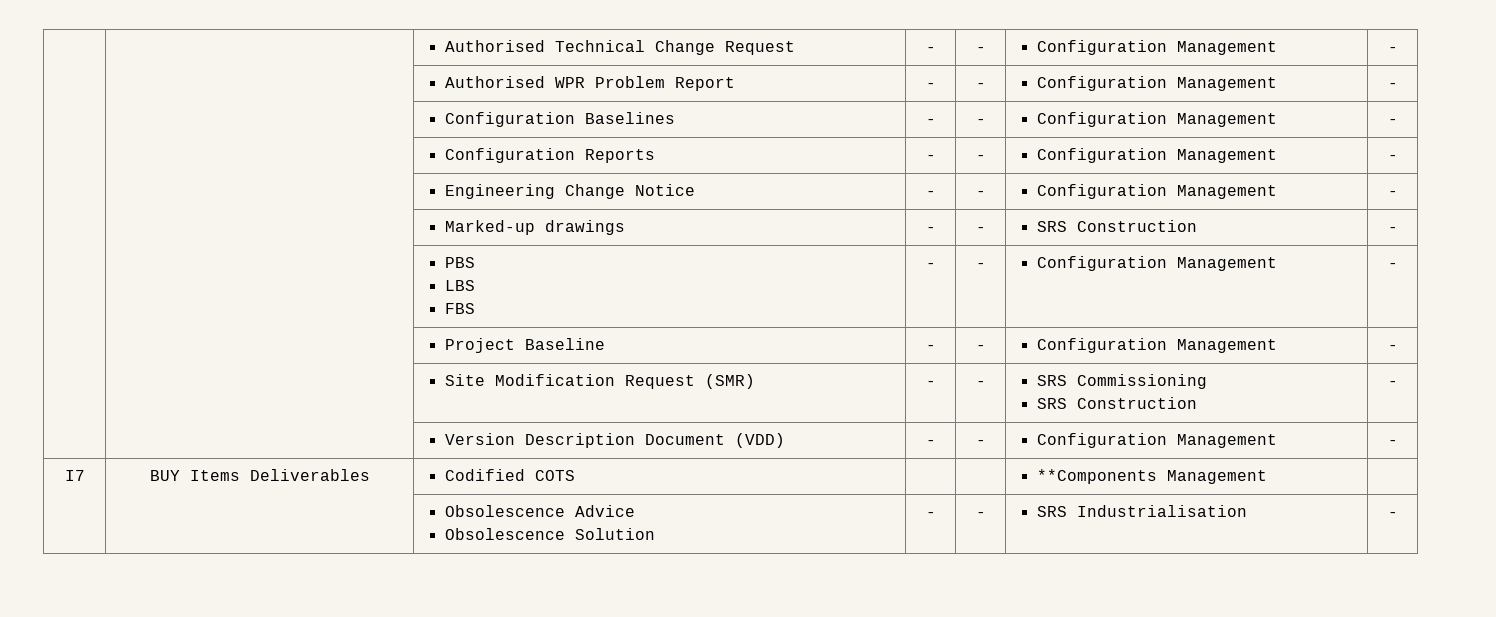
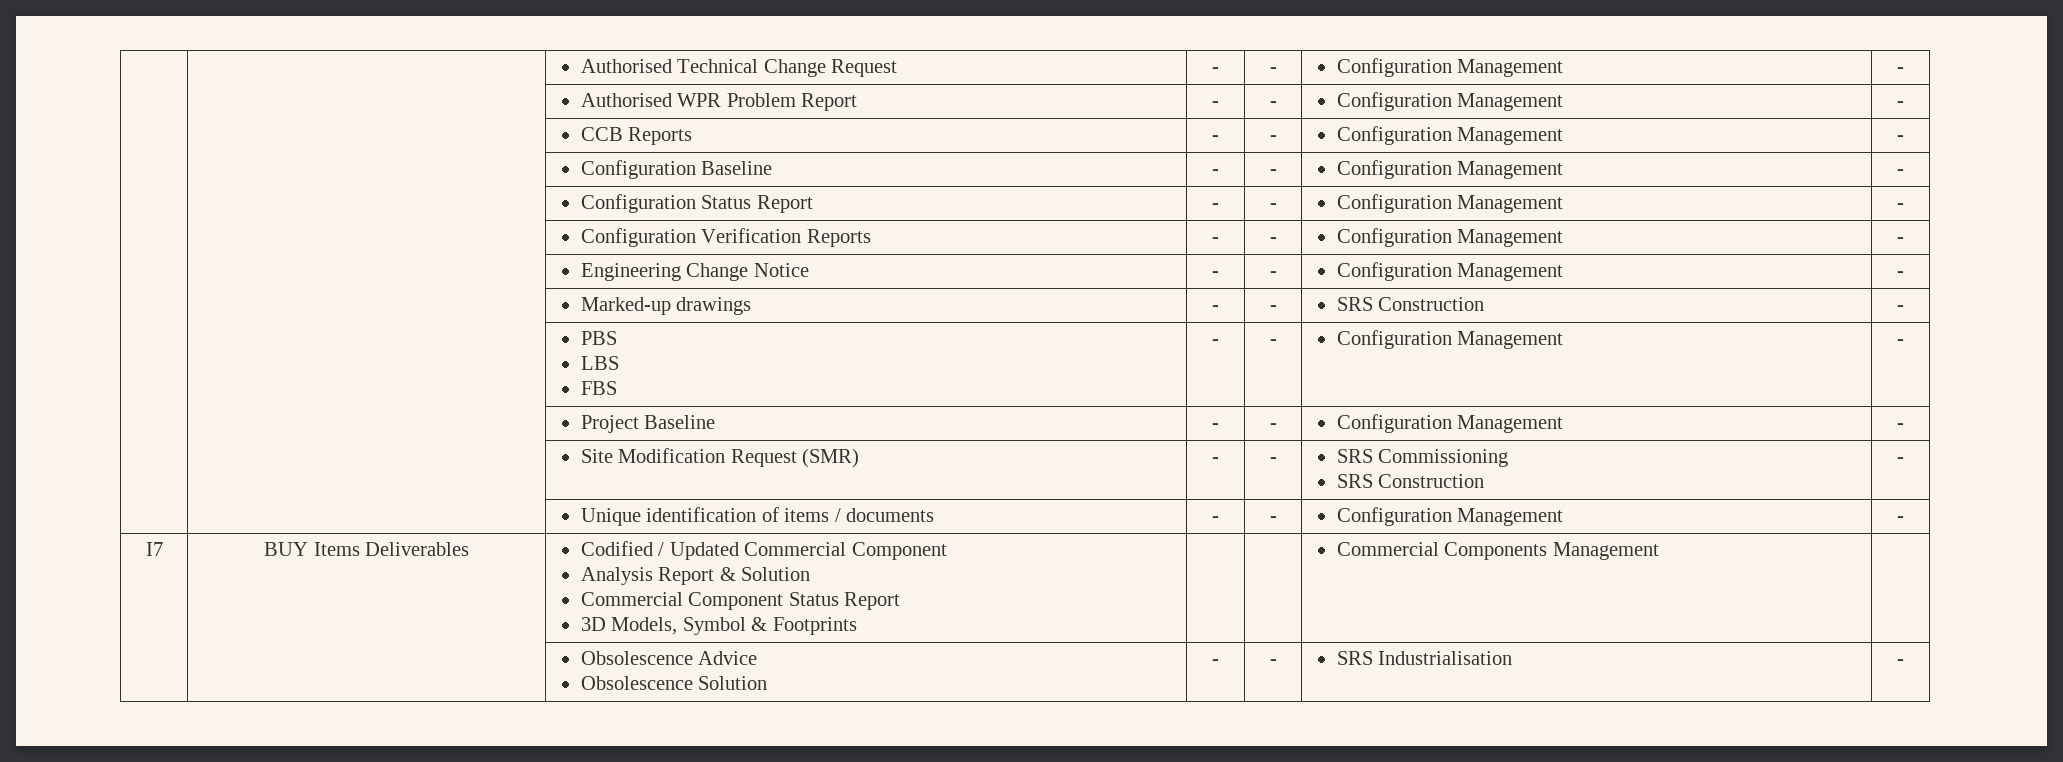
[444,112,675,127] [925,119,936,124] [975,119,986,124] [1036,112,1277,127] [1387,119,1398,124] [444,148,575,163] Configuration Baselines | - | - | Configuration Management | - // | | Configuration -> [580,127,693,145] [1212,135,1219,141] [1269,135,1277,141] [1336,126,1564,145] [1897,135,1904,141] [580,160,773,179] [1212,169,1219,175] [1269,169,1277,175] [1336,160,1564,179] [1897,169,1904,175] [580,194,813,213] [1212,203,1219,209] [1269,203,1277,209] [1336,194,1564,213] [1897,203,1904,209] [580,228,802,247] CCB Reports | - | - | Configuration Management | - // | | Configuration Baseline | - | - | Configuration Management | - // | | Configuration Status Report | - | - | Configuration Management | - // | | Configuration Verification
[444,433,785,448] Version Description Document (VDD) -> [580,507,935,526] Unique identification of items / documents
[534,470,575,481] [1036,469,1157,484] COTS | | | **Components -> [658,542,947,560] [580,567,811,585] [580,592,901,610] [580,617,857,635] [1336,542,1548,560] / Updated Commercial Component // Analysis Report & Solution // Commercial Component Status Report // 3D Models, Symbol & Footprints | | | Commercial Components

